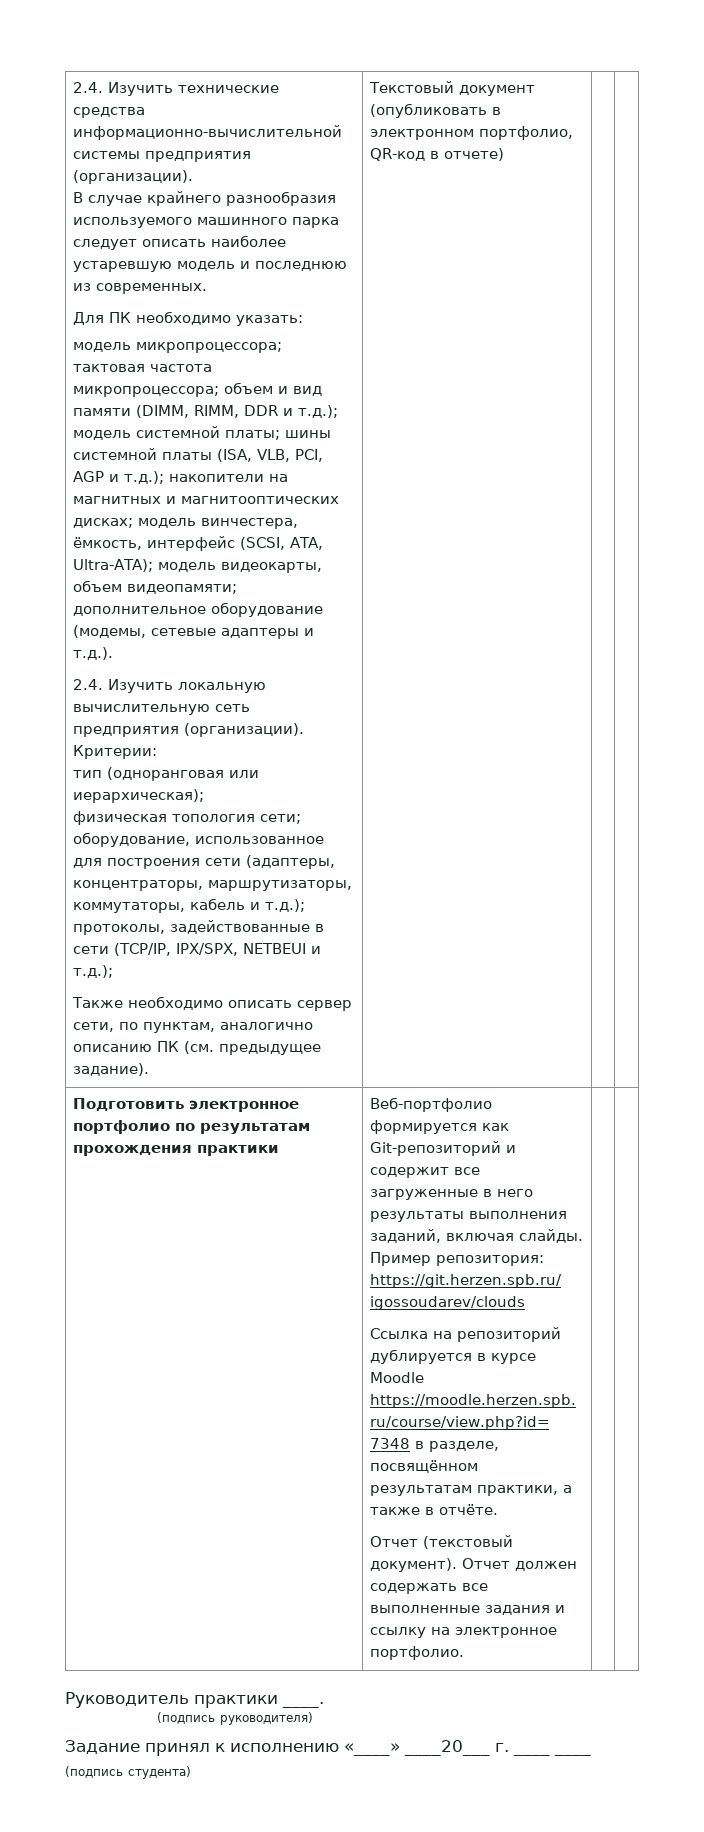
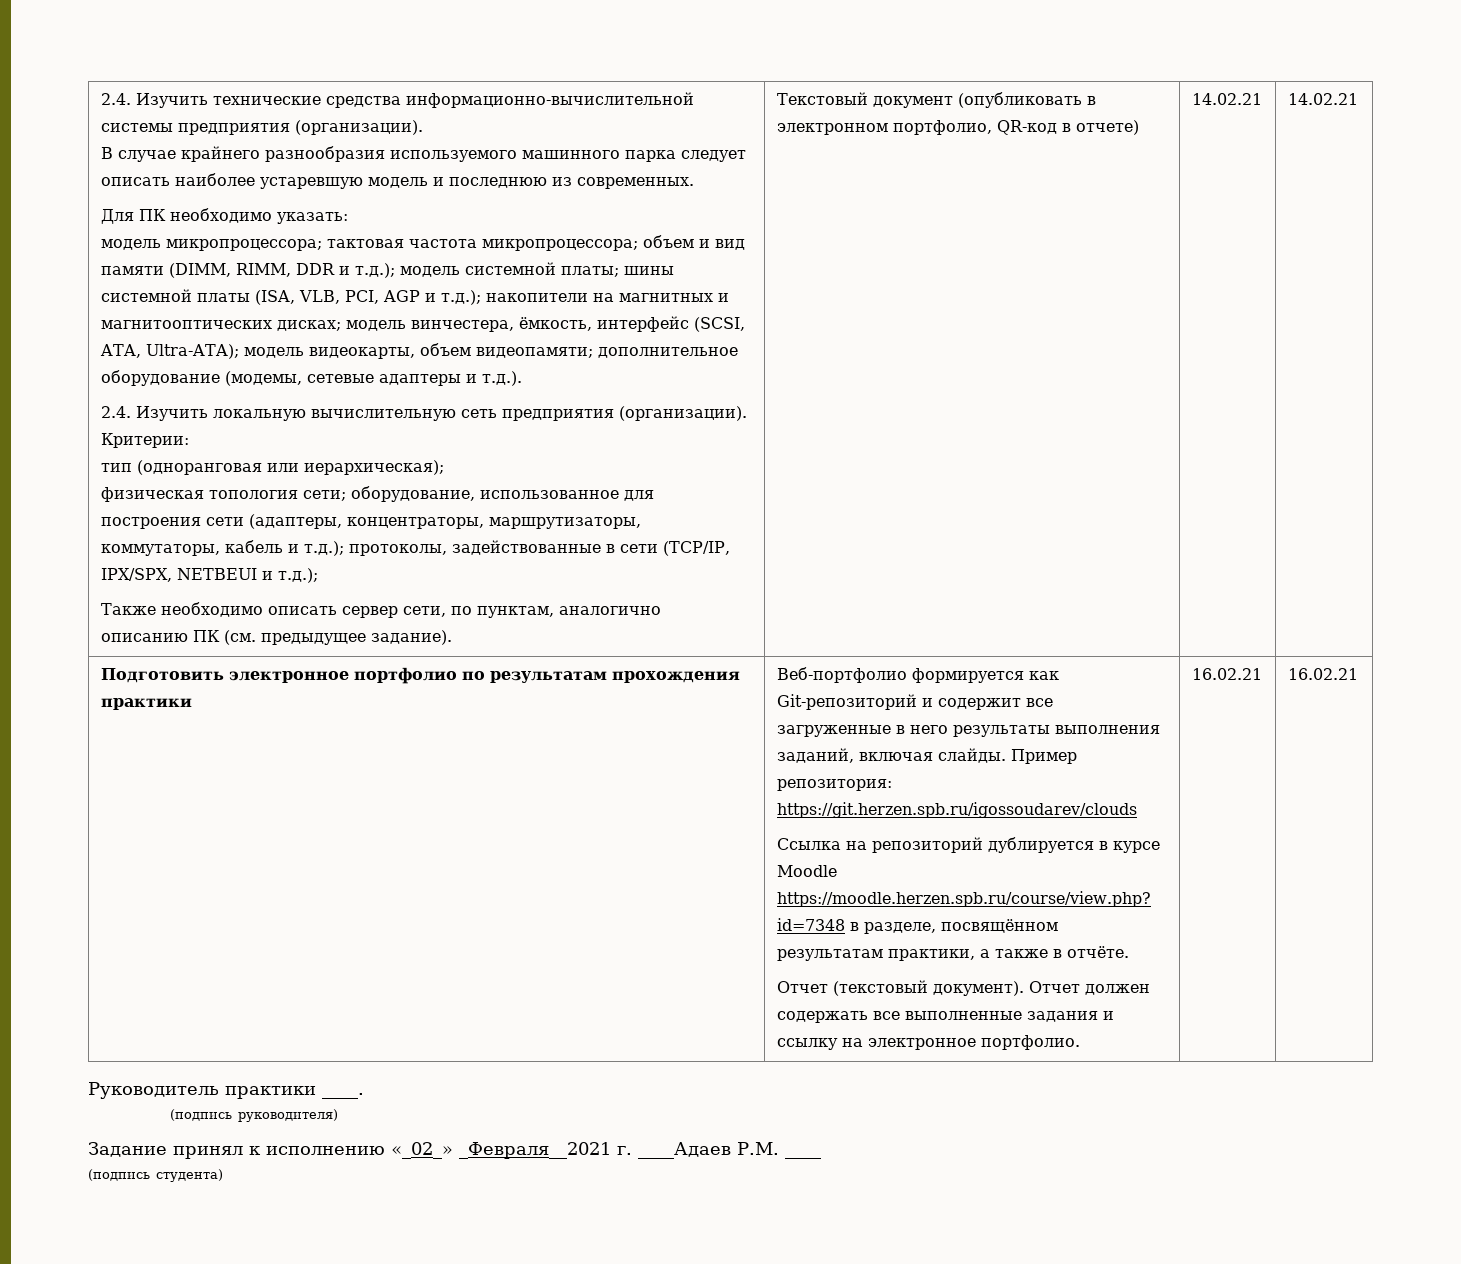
(504, 154) | -> [1191,93,1262,105] [1287,93,1358,105] 14.02.21 | 14.02.21
(464, 1653) | -> [1191,668,1262,680] [1287,668,1358,680] 16.02.21 | 16.02.21
[344,1740,509,1756] [513,1752,550,1756] «____» ____20___ г. ____ -> [391,1142,779,1159] «_02_» _Февраля__2021 г. ____Адаев Р.М.

